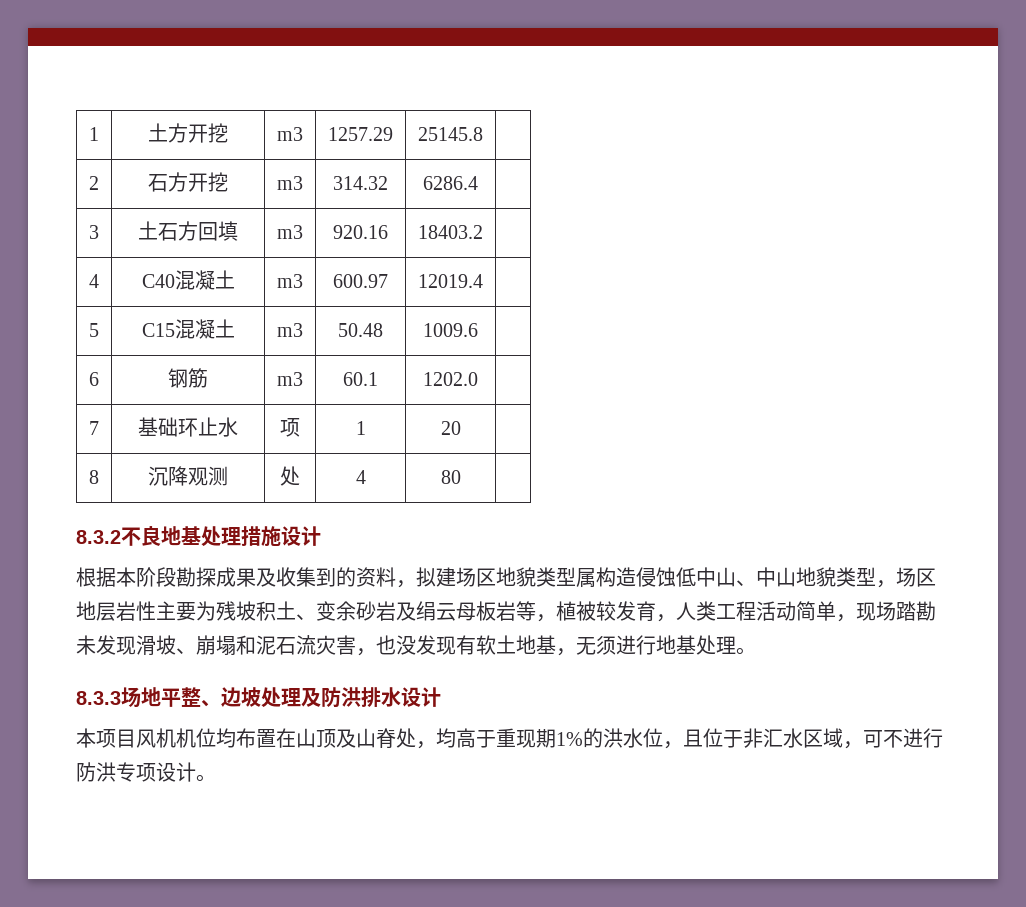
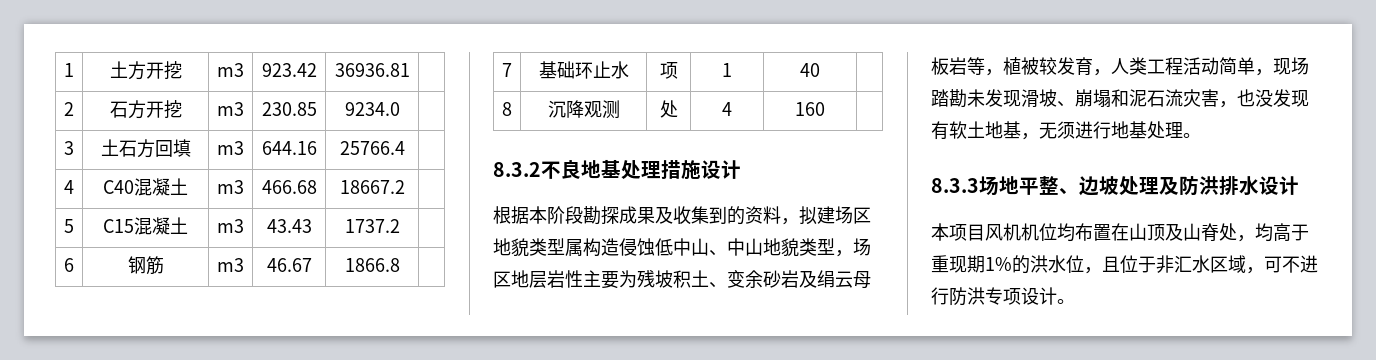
[328,127,393,141] [418,127,483,141] 1257.29 | 25145.8 -> [261,63,317,77] [334,63,410,77] 923.42 | 36936.81
[333,176,388,190] [423,176,478,190] 314.32 | 6286.4 -> [261,102,317,116] [344,102,400,116] 230.85 | 9234.0
[333,225,388,239] [418,225,483,239] 920.16 | 18403.2 -> [261,141,317,155] [339,141,405,155] 644.16 | 25766.4
[333,274,388,288] [418,274,483,288] 600.97 | 12019.4 -> [261,180,317,194] [339,180,405,194] 466.68 | 18667.2
[338,323,383,337] [423,323,478,337] 50.48 | 1009.6 -> [266,219,312,233] [344,219,400,233] 43.43 | 1737.2
[343,372,378,386] [423,372,478,386] 60.1 | 1202.0 -> [266,258,312,272] [344,258,400,272] 46.67 | 1866.8
[440,421,461,435] 20 -> [800,63,820,77] 40
[440,470,461,484] 80 -> [795,102,825,116] 160

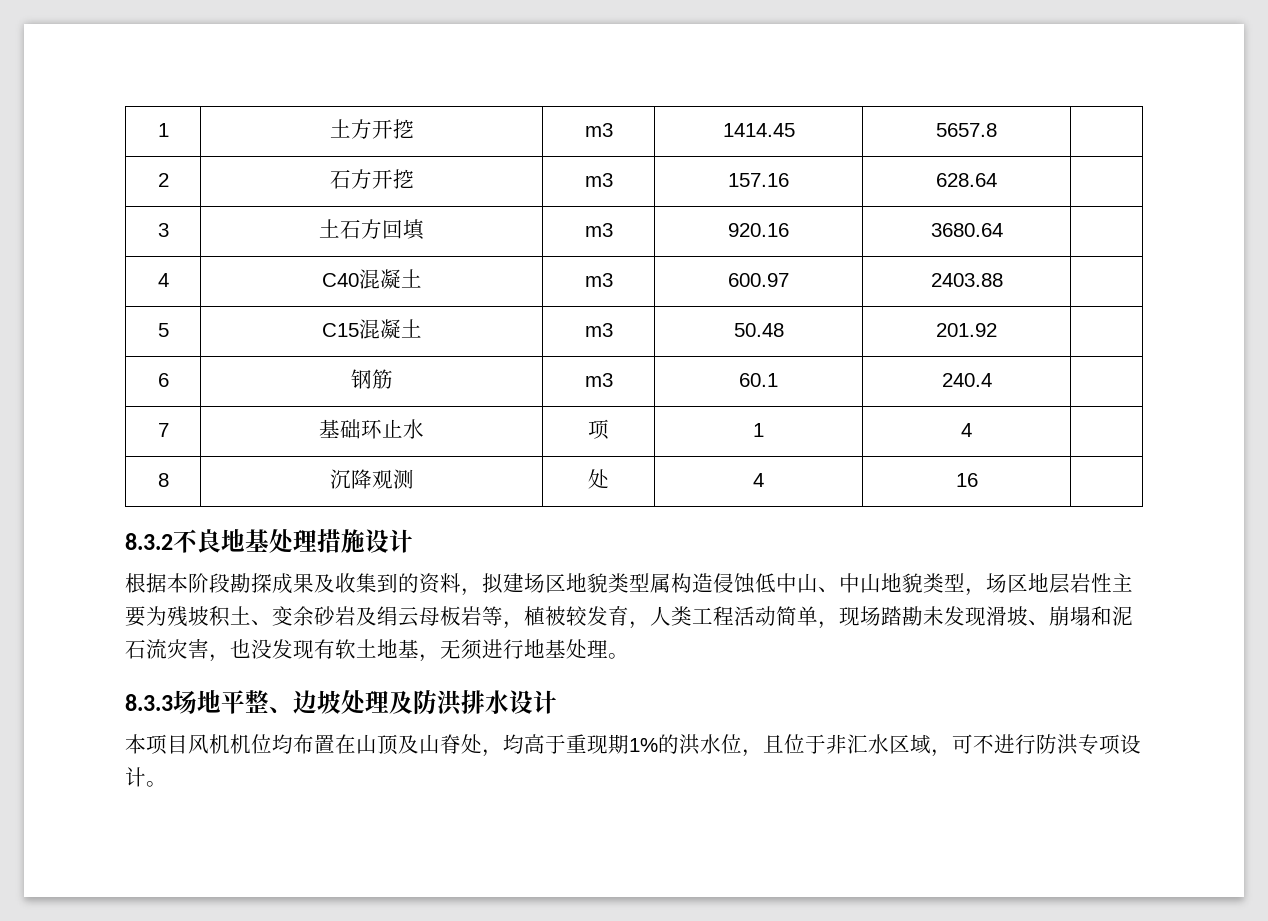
[261,63,317,77] [334,63,410,77] 923.42 | 36936.81 -> [722,123,795,137] [936,123,997,137] 1414.45 | 5657.8
[261,102,317,116] [344,102,400,116] 230.85 | 9234.0 -> [728,173,789,187] [936,173,997,187] 157.16 | 628.64
[261,141,317,155] [339,141,405,155] 644.16 | 25766.4 -> [728,223,789,237] [930,223,1003,237] 920.16 | 3680.64
[261,180,317,194] [339,180,405,194] 466.68 | 18667.2 -> [728,273,789,287] [930,273,1003,287] 600.97 | 2403.88
[266,219,312,233] [344,219,400,233] 43.43 | 1737.2 -> [733,323,784,337] [936,323,997,337] 50.48 | 201.92
[266,258,312,272] [344,258,400,272] 46.67 | 1866.8 -> [739,373,778,387] [941,373,992,387] 60.1 | 240.4
[800,63,820,77] 40 -> [961,423,972,437] 4
[795,102,825,116] 160 -> [955,473,978,487] 16

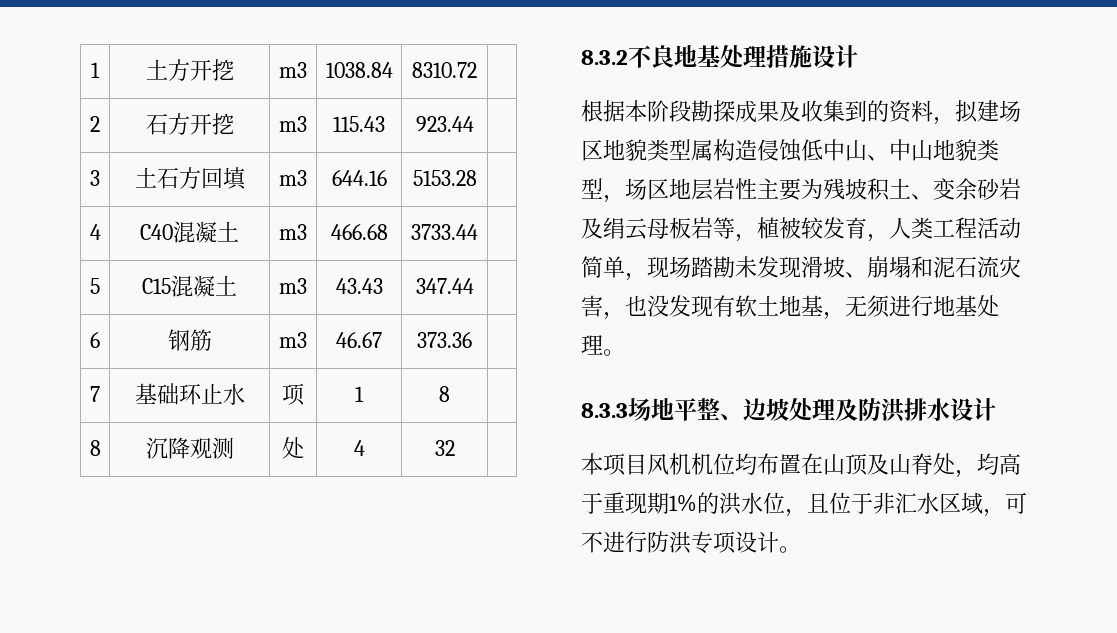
[722,123,795,137] [936,123,997,137] 1414.45 | 5657.8 -> [325,62,393,78] [412,62,477,78] 1038.84 | 8310.72
[728,173,789,187] [936,173,997,187] 157.16 | 628.64 -> [333,116,385,132] [415,116,474,132] 115.43 | 923.44
[728,223,789,237] [930,223,1003,237] 920.16 | 3680.64 -> [331,170,387,186] [412,170,477,186] 644.16 | 5153.28
[728,273,789,287] [930,273,1003,287] 600.97 | 2403.88 -> [330,224,388,240] [411,224,478,240] 466.68 | 3733.44
[733,323,784,337] [936,323,997,337] 50.48 | 201.92 -> [335,278,383,294] [415,278,474,294] 43.43 | 347.44
[739,373,778,387] [941,373,992,387] 60.1 | 240.4 -> [336,332,382,348] [417,332,472,348] 46.67 | 373.36
[961,423,972,437] 4 -> [439,386,450,402] 8
[955,473,978,487] 16 -> [434,440,455,456] 32

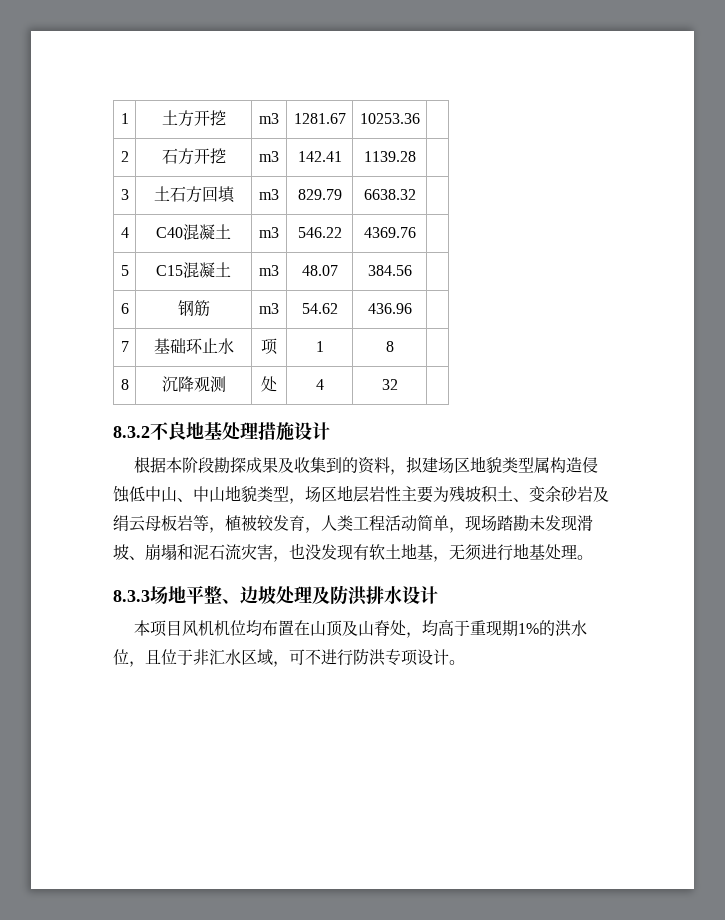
[325,62,393,78] [412,62,477,78] 1038.84 | 8310.72 -> [293,113,346,124] [359,113,420,124] 1281.67 | 10253.36
[333,116,385,132] [415,116,474,132] 115.43 | 923.44 -> [297,151,342,162] [363,151,416,162] 142.41 | 1139.28
[331,170,387,186] [412,170,477,186] 644.16 | 5153.28 -> [297,189,342,200] [363,189,416,200] 829.79 | 6638.32
[330,224,388,240] [411,224,478,240] 466.68 | 3733.44 -> [297,227,342,238] [363,227,416,238] 546.22 | 4369.76
[335,278,383,294] [415,278,474,294] 43.43 | 347.44 -> [301,265,338,276] [367,265,412,276] 48.07 | 384.56
[336,332,382,348] [417,332,472,348] 46.67 | 373.36 -> [301,303,338,314] [367,303,412,314] 54.62 | 436.96

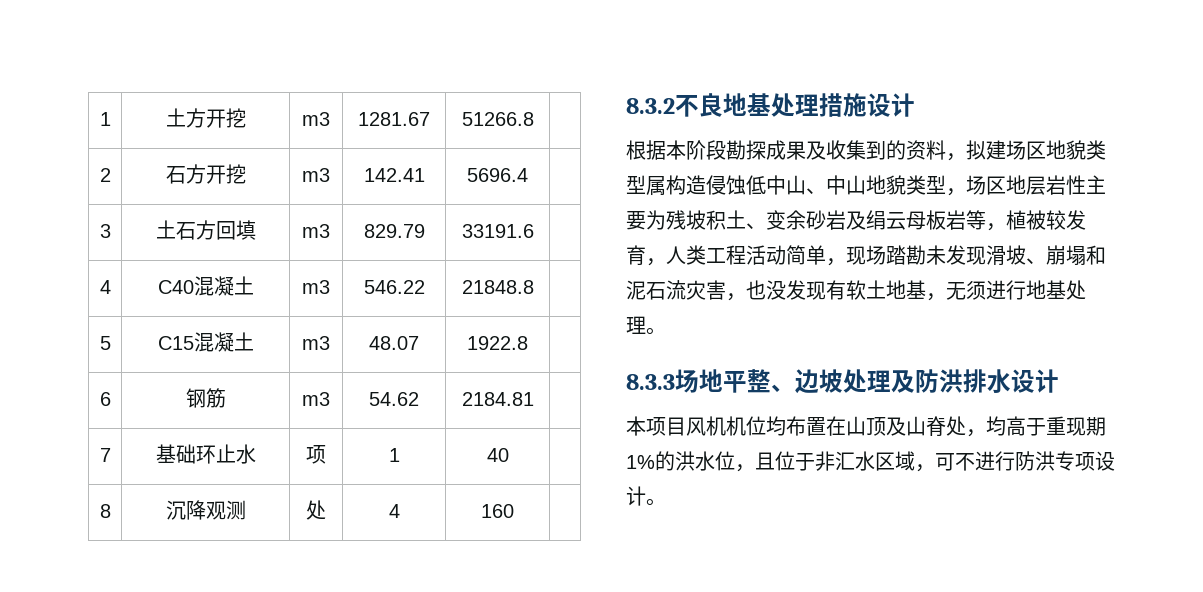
[359,113,420,124] 10253.36 -> [461,112,534,126] 51266.8
[363,151,416,162] 1139.28 -> [467,168,528,182] 5696.4
[363,189,416,200] 6638.32 -> [461,224,534,238] 33191.6
[363,227,416,238] 4369.76 -> [461,280,534,294] 21848.8
[367,265,412,276] 384.56 -> [467,336,528,350] 1922.8
[367,303,412,314] 436.96 -> [461,392,534,406] 2184.81
[385,341,394,352] 8 -> [486,448,509,462] 40
[381,379,398,390] 32 -> [481,504,514,518] 160

